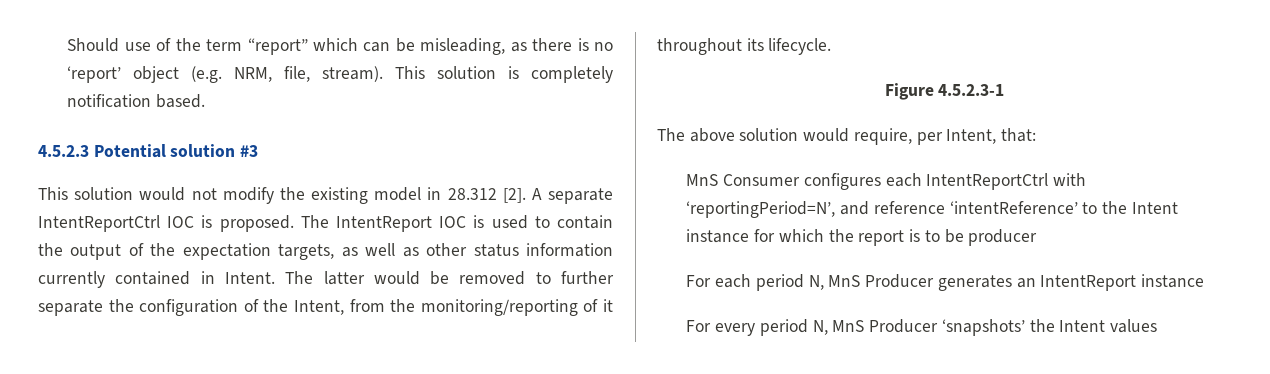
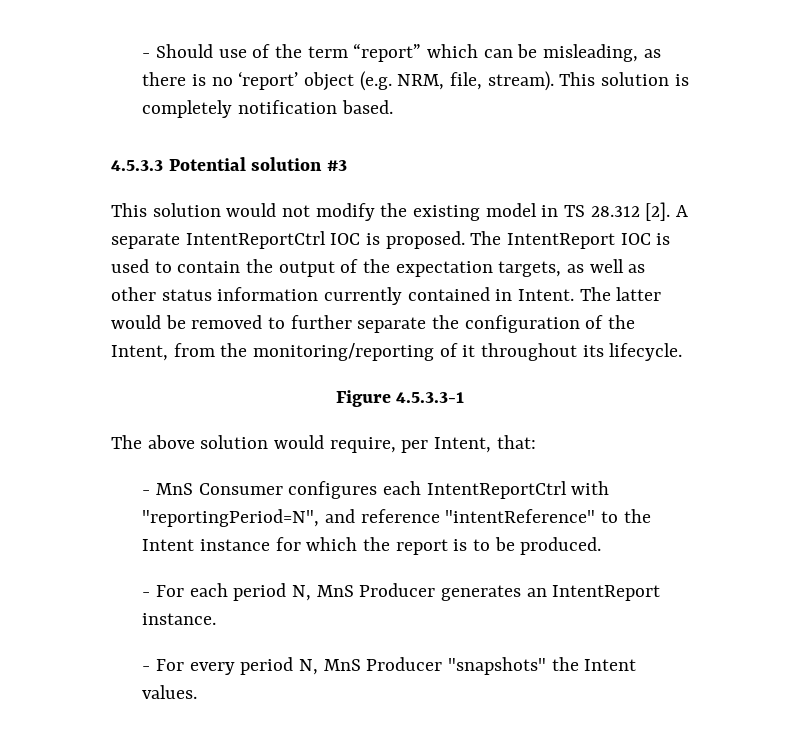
(67, 45) none -> [142,53,151,58] -
[38,145,89,157] 4.5.2.3 -> [111,160,163,171] 4.5.3.3
(442, 193) none -> [564,205,586,217] TS
[938,84,1005,96] 4.5.2.3-1 -> [396,392,465,403] 4.5.3.3-1
(1037, 135) none -> [142,490,151,495] -
[686,201,836,218] ‘reportingPeriod=N’, -> [142,509,320,527] "reportingPeriod=N",
[949,201,1078,214] ‘intentReference’ -> [445,509,596,523] "intentReference"
[968,229,1038,246] producer // -> [520,537,602,555] [142,592,151,597] produced. // -
[1141,274,1205,288] instance // -> [142,613,217,625] [142,666,151,671] instance. // -
[941,319,1158,336] ‘snapshots’ the Intent values -> [447,657,637,675] [142,685,198,699] "snapshots" the Intent values.

